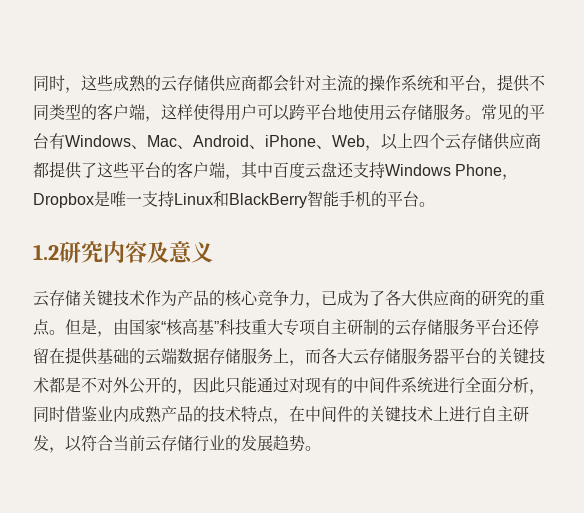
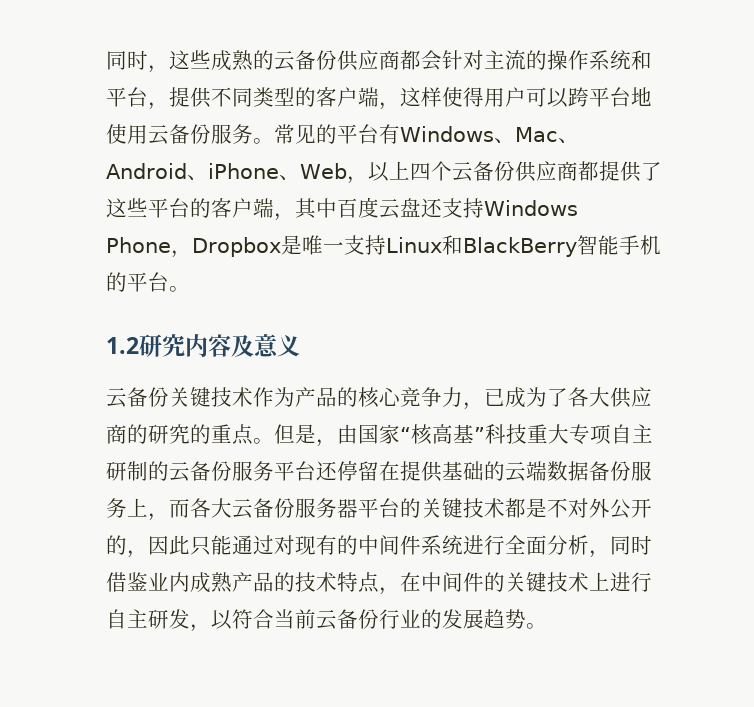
[177,75,209,91] 存储 -> [295,50,337,70] 备份
[401,104,433,120] 存储 -> [169,124,211,144] 备份
[461,133,493,149] 存储 -> [472,161,515,181] 备份
[49,290,81,306] 存储 -> [127,387,169,407] 备份
[411,319,443,335] 存储 -> [190,461,232,481] 备份
[209,348,241,364] 存储 -> [589,461,631,481] 备份
[369,348,401,364] 存储 -> [253,498,295,518] 备份
[161,435,193,451] 存储 -> [337,609,379,629] 备份

